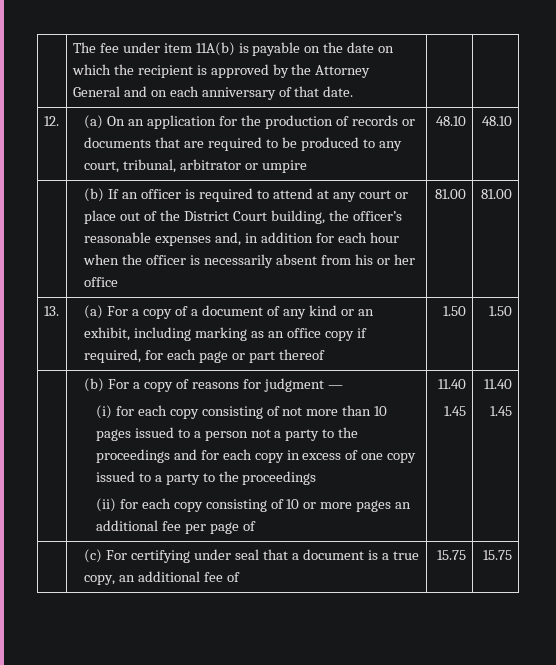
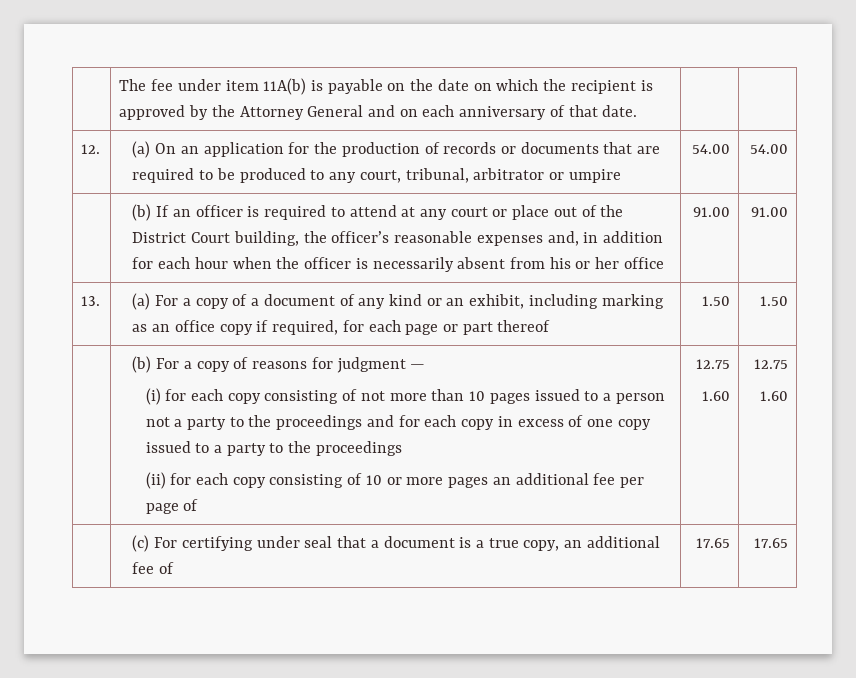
[436,116,467,126] [482,116,513,126] 48.10 | 48.10 -> [691,144,730,154] [749,144,788,154] 54.00 | 54.00
[435,189,467,199] [481,189,513,199] 81.00 | 81.00 -> [692,207,730,217] [750,207,788,217] 91.00 | 91.00
[438,379,467,389] [444,406,467,416] [484,379,513,389] [490,406,513,416] 11.40 // 1.45 | 11.40 // 1.45 -> [695,359,730,369] [701,391,730,401] [753,359,788,369] [759,391,788,401] 12.75 // 1.60 | 12.75 // 1.60
[437,550,467,560] [483,550,513,560] 15.75 | 15.75 -> [695,538,730,548] [753,538,788,548] 17.65 | 17.65

